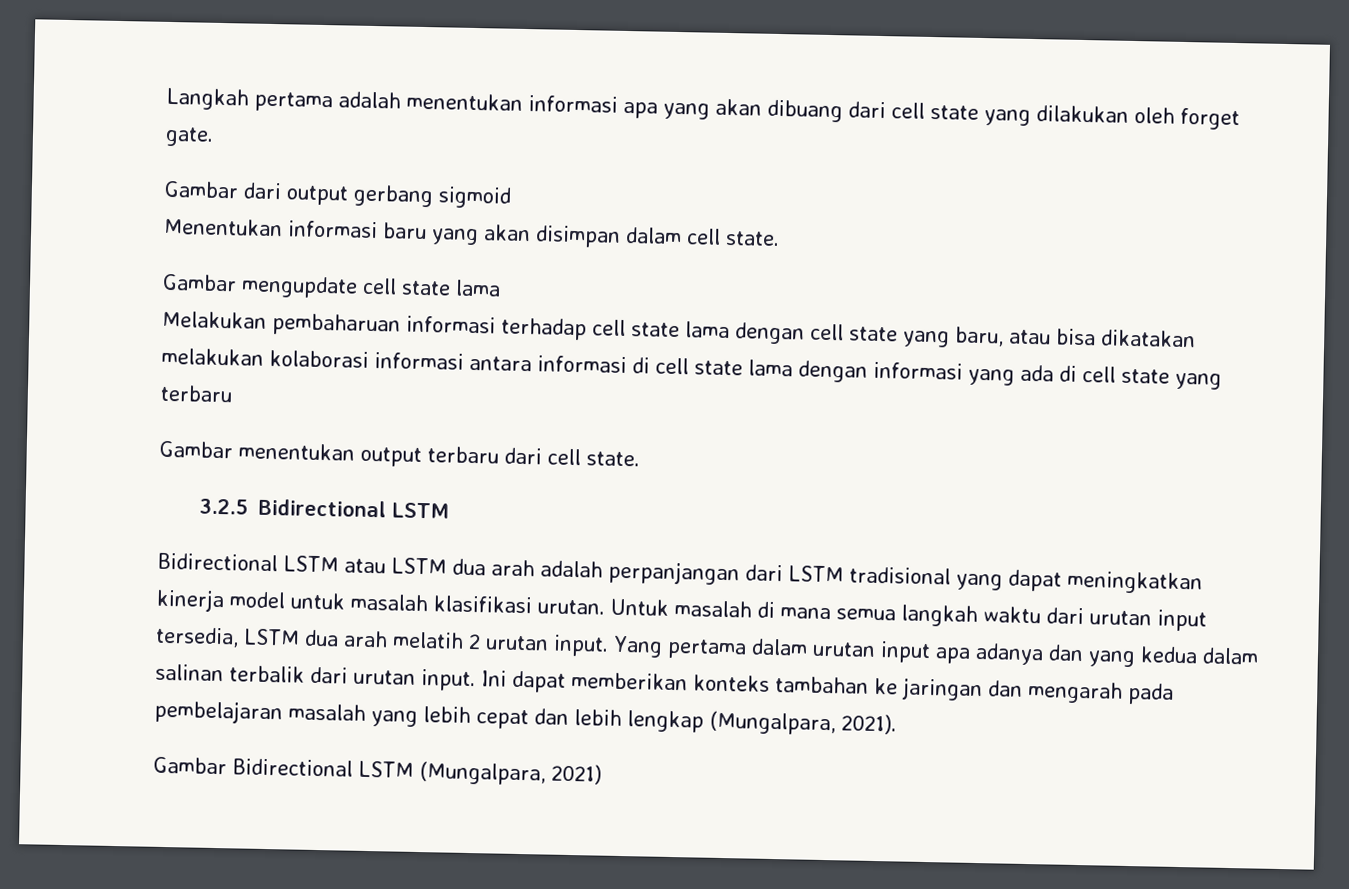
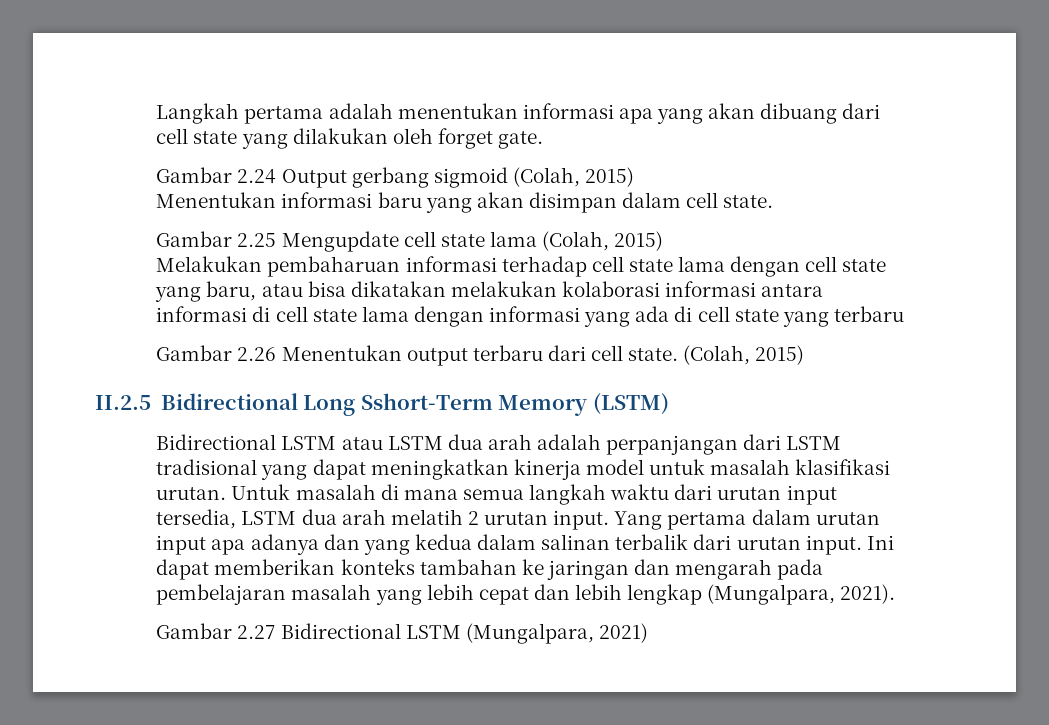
[243,182,350,206] dari output -> [237,169,347,188] 2.24 Output
(513, 197) none -> [512,167,635,187] (Colah, 2015)
[241,275,502,299] mengupdate cell state lama -> [237,231,664,252] 2.25 Mengupdate cell state lama (Colah, 2015)
[238,442,356,461] menentukan -> [237,345,402,361] 2.26 Menentukan
[198,498,449,519] // 3.2.5 Bidirectional LSTM -> [683,345,805,365] [95,393,669,416] (Colah, 2015) // II.2.5 Bidirectional Long Sshort-Term Memory (LSTM)
(228, 765) none -> [237,625,276,639] 2.27

